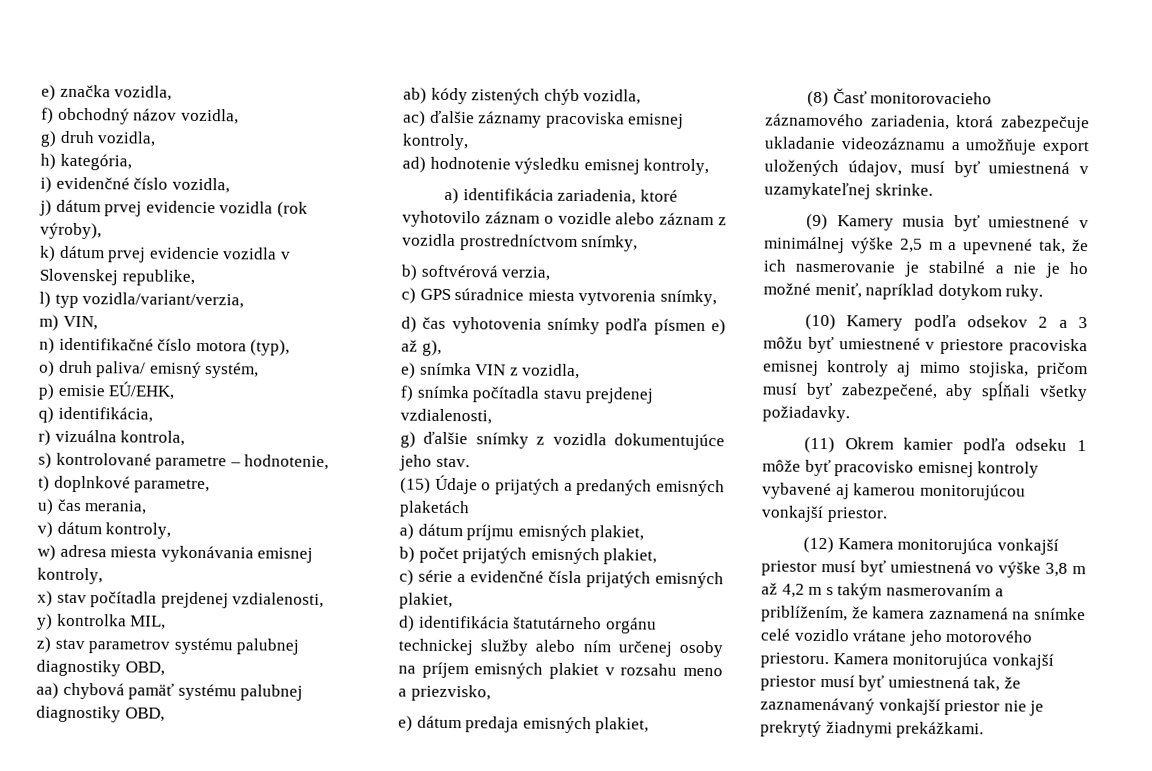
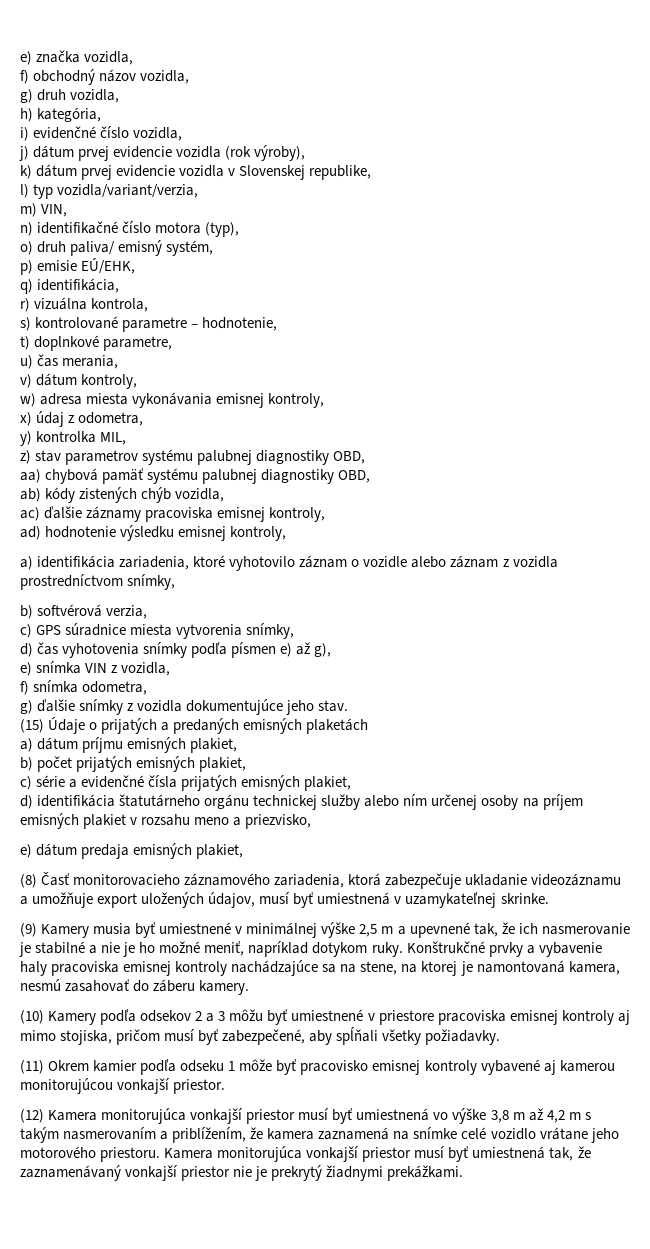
[56,591,325,609] stav počítadla prejdenej vzdialenosti, -> [36,411,144,427] údaj z odometra,
[472,386,654,404] [400,408,492,425] počítadla stavu prejdenej vzdialenosti, -> [82,681,148,695] odometra,
(1044, 292) none -> [406,941,602,957] [20,960,620,976] [20,979,250,995] Konštrukčné prvky a vybavenie haly pracoviska emisnej kontroly nachádzajúce sa na stene, na ktorej je namontovaná kamera, nesmú zasahovať do záberu kamery.

